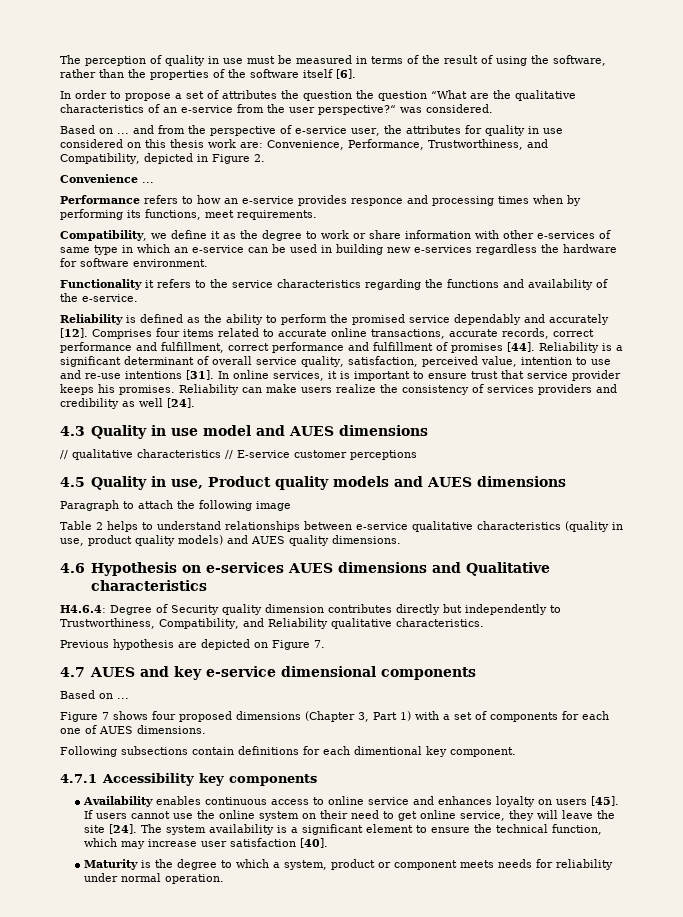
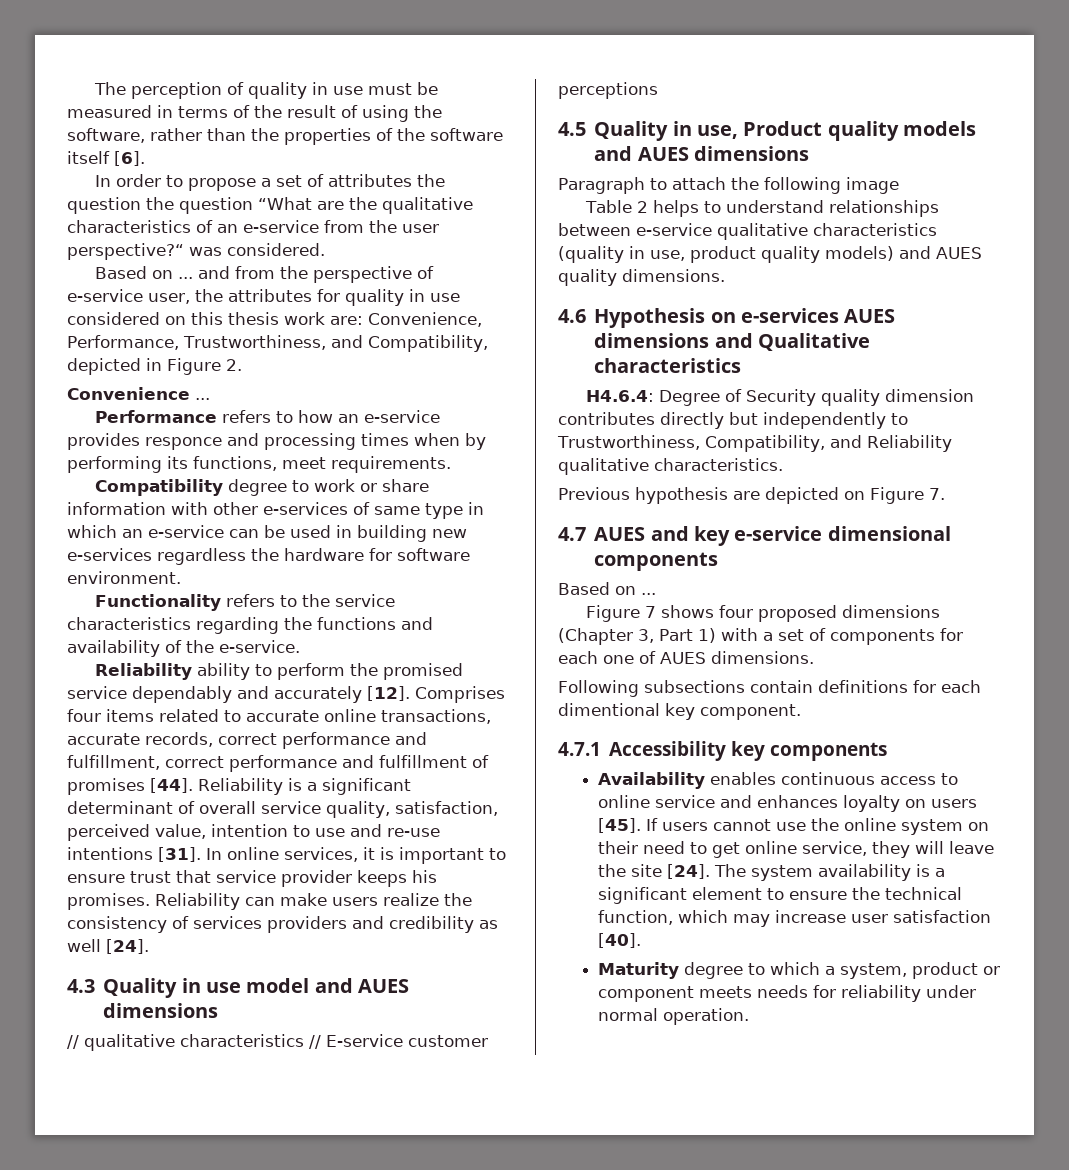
[60,230,258,241] Compatibility, we define it as the -> [94,479,223,496] Compatibility
[145,280,154,288] it -> (221, 602) none
[126,314,222,323] is defined as the -> (192, 671) none
[141,859,174,868] is the -> (679, 970) none

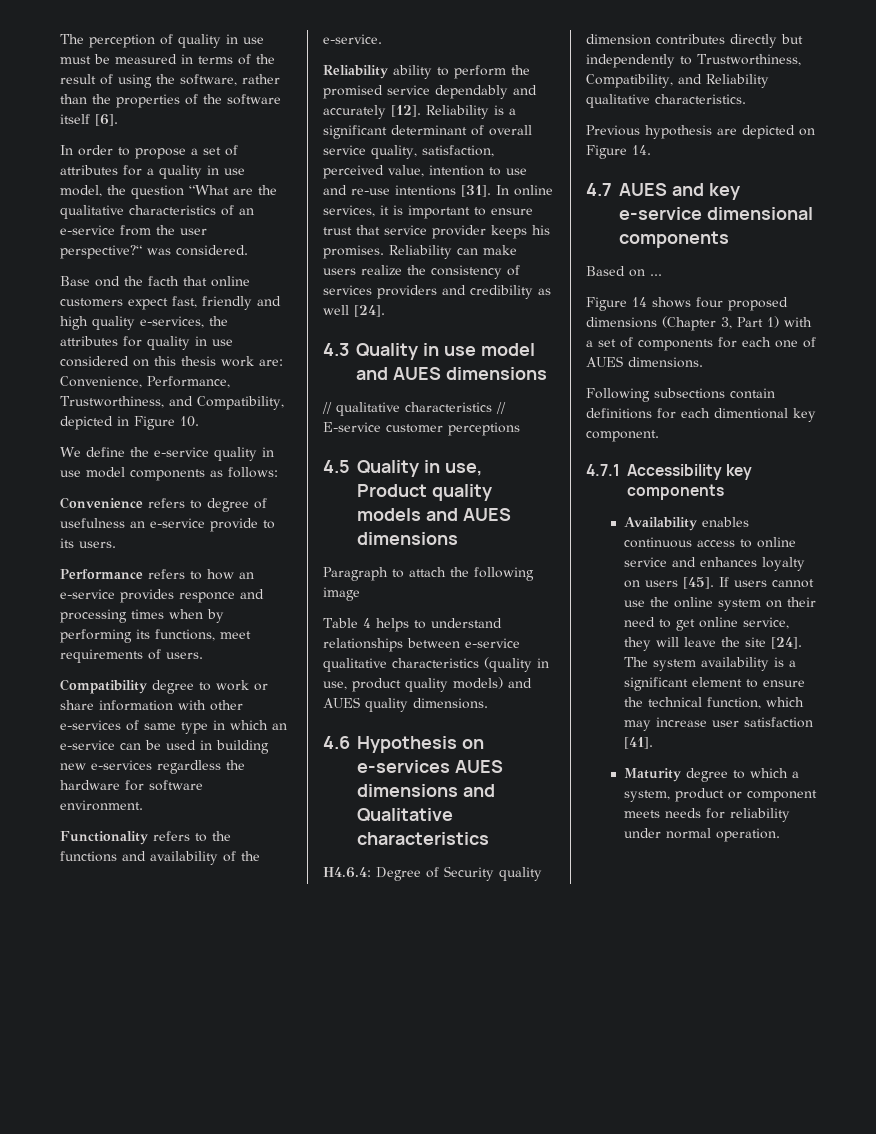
[416,174,445,187] [67,197,141,214] the question -> [123,165,245,179] [60,185,102,197] for a quality in use model,
[94,266,434,283] [67,289,190,304] Based on ... and from the perspective of e-service user, -> [60,276,250,287] [60,296,281,310] [60,316,204,330] Base ond the facth that online customers expect fast, friendly and high quality e-services,
[225,359,242,371] [67,387,210,400] 2. // Convenience ... -> [180,416,199,427] [60,447,274,461] [60,467,278,481] [60,497,267,512] [60,518,275,532] [60,538,116,548] 10. // We define the e-service quality in use model components as follows: // Convenience refers to degree of usefulness an e-service provide to its users.
[331,456,451,473] requirements. -> [60,649,203,663] requirements of users.
[334,594,395,607] [67,617,312,634] service characteristics regarding the -> (231, 836) none
[415,686,505,703] [67,709,491,724] [67,732,427,749] [67,755,489,772] [67,778,193,795] Comprises four items related to accurate online transactions, accurate records, correct performance and fulfillment, correct performance and fulfillment of promises [44]. -> (421, 111) none
[636,201,648,213] 2 -> [362,618,371,628] 4
[928,488,945,500] 7. -> [632,145,651,155] 14.
[644,606,656,618] 7 -> [632,297,647,307] 14
[597,933,641,948] [40]. -> [623,737,653,749] [41].

